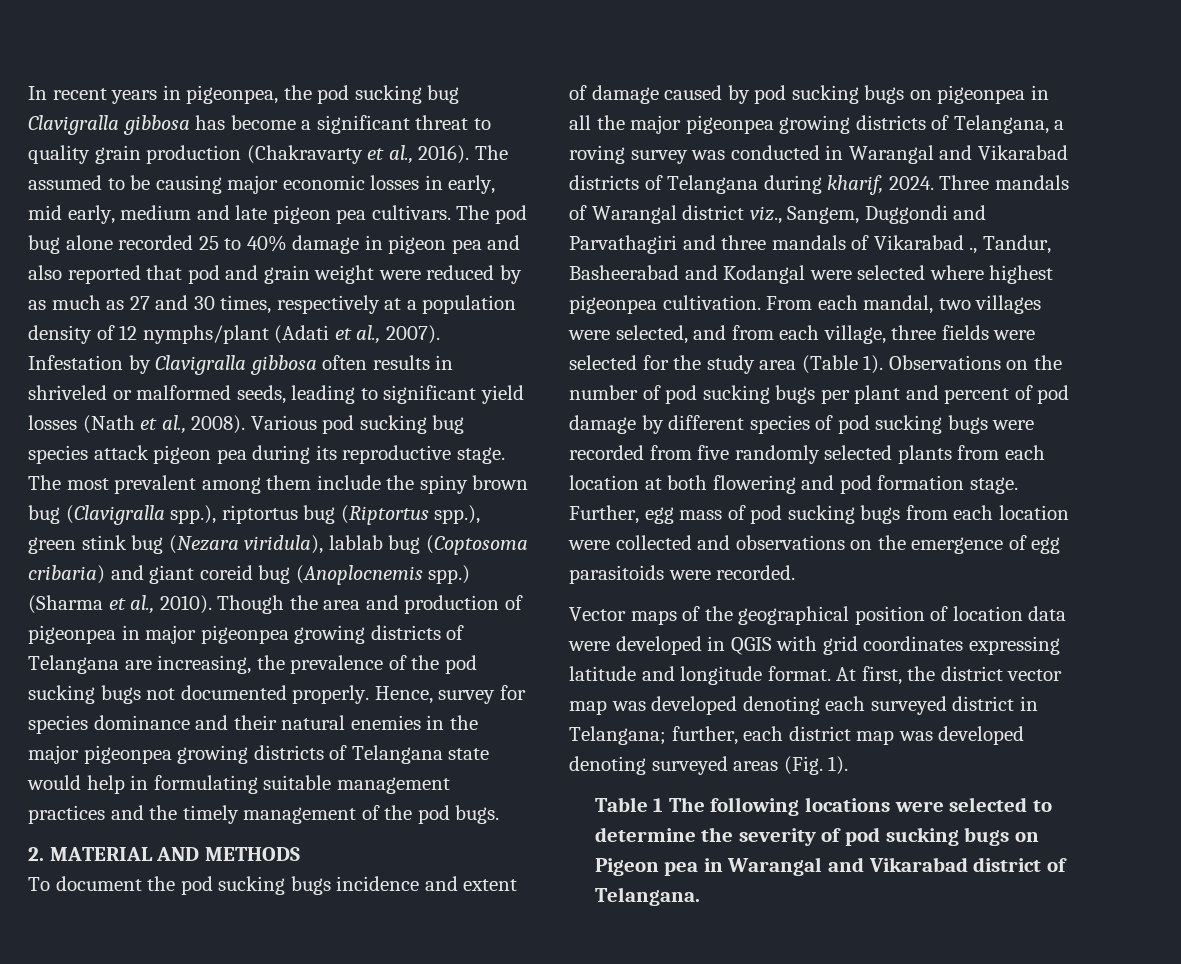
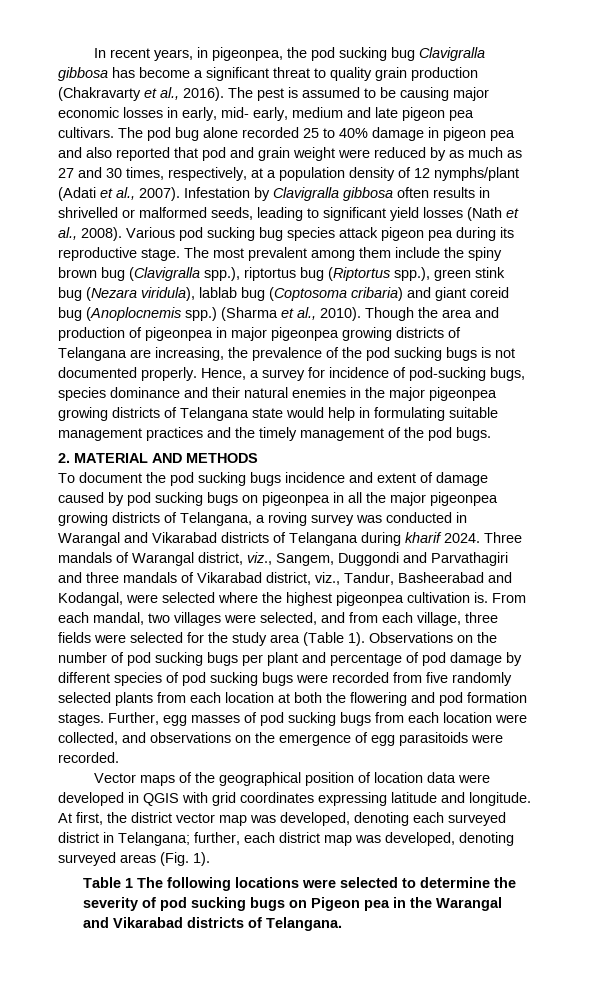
[111,90,158,104] years -> [153,49,193,61] years,
(508, 152) none -> [257,87,298,101] pest is
[28,205,62,220] mid -> [221,107,249,118] mid-
[276,295,380,314] respectively -> [168,167,247,181] respectively,
[28,385,107,400] shriveled -> [58,207,118,218] shrivelled
(141, 694) none -> [481,347,491,358] is
(433, 695) none -> [250,370,259,378] a
(526, 692) none -> [329,367,525,381] incidence of pod-sucking bugs,
[827,175,884,195] kharif, -> [405,532,442,543] kharif
[682,205,745,220] district -> [198,552,243,565] district,
[969,247,978,254] ., -> [266,572,340,585] district, viz.,
[723,265,806,284] Kodangal -> [58,592,123,606] Kodangal,
(984, 272) none -> [262,592,282,603] the
[662,295,761,310] cultivation. -> [407,592,488,603] cultivation is.
[944,388,1010,404] percent -> [330,653,402,666] percentage
(708, 482) none -> [326,692,346,703] the
[969,477,1018,494] stage. -> [58,713,104,726] stages.
[679,510,723,520] mass -> [191,715,240,723] masses
[615,535,692,550] collected -> [58,732,118,745] collected,
[680,666,831,685] longitude format. -> [469,792,531,806] longitude.
[651,696,738,715] developed -> [280,812,350,826] developed,
[938,726,1025,745] developed -> [385,832,455,846] developed,
[727,857,1042,876] Warangal and Vikarabad district -> [410,897,503,911] [83,917,245,928] the Warangal and Vikarabad districts

